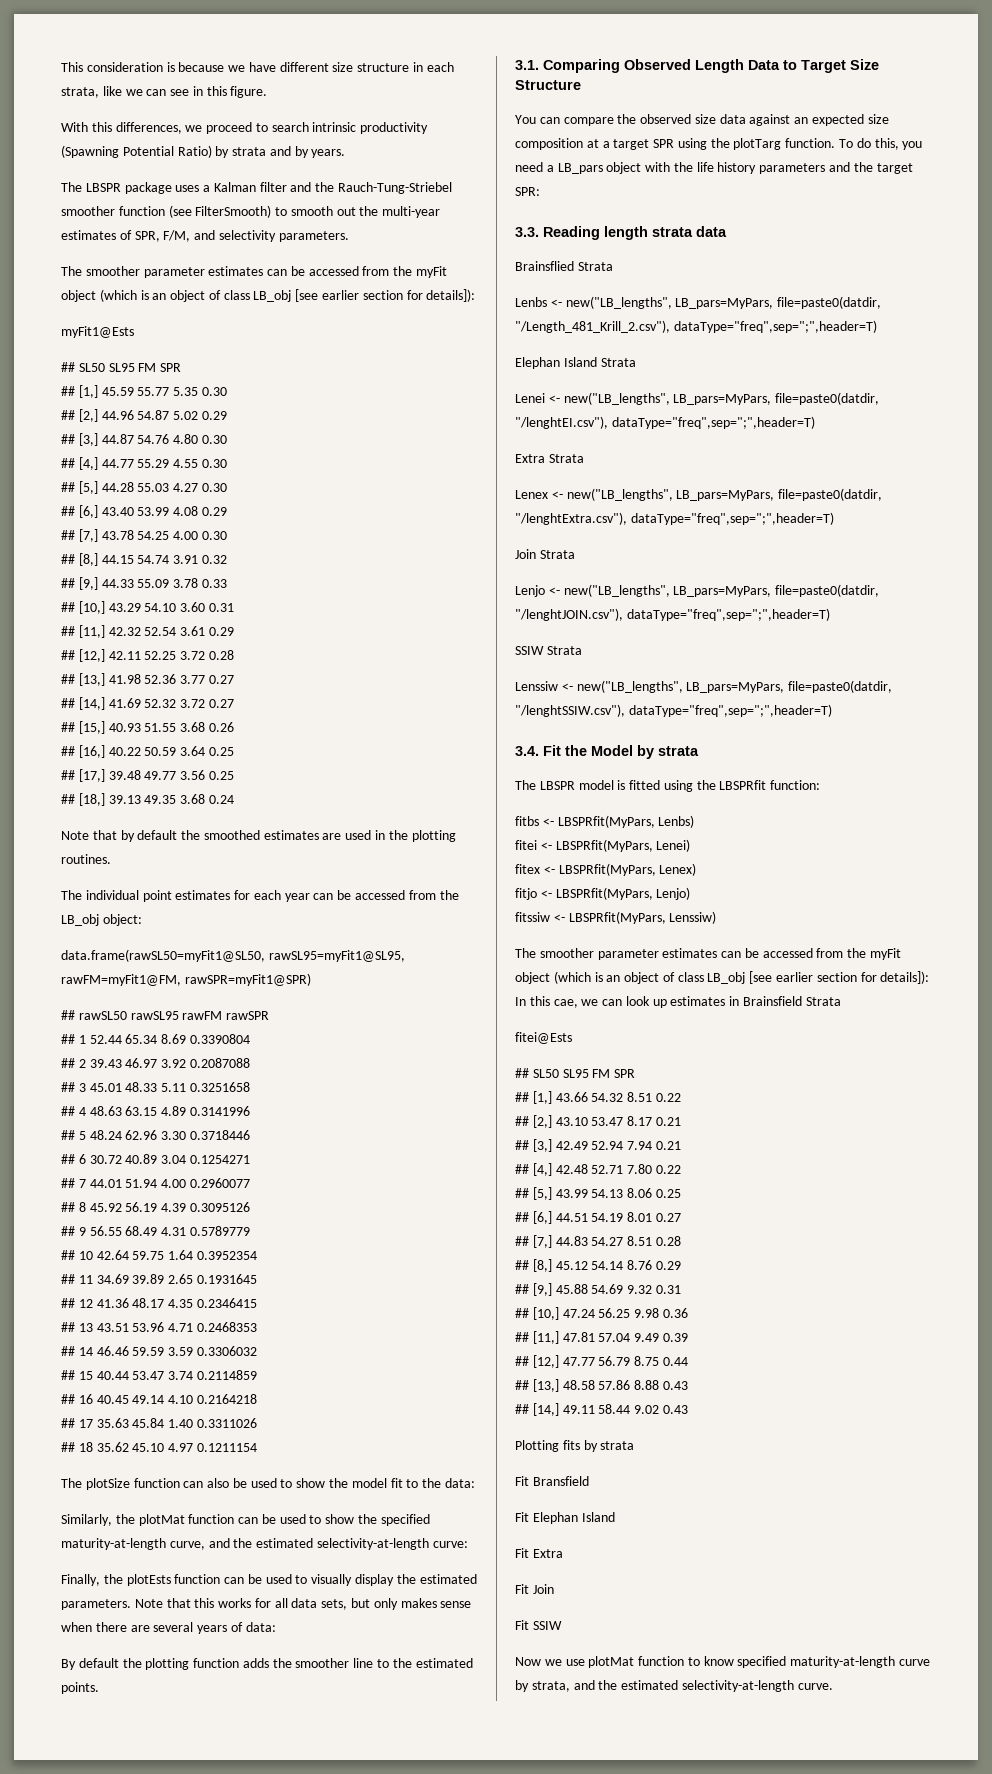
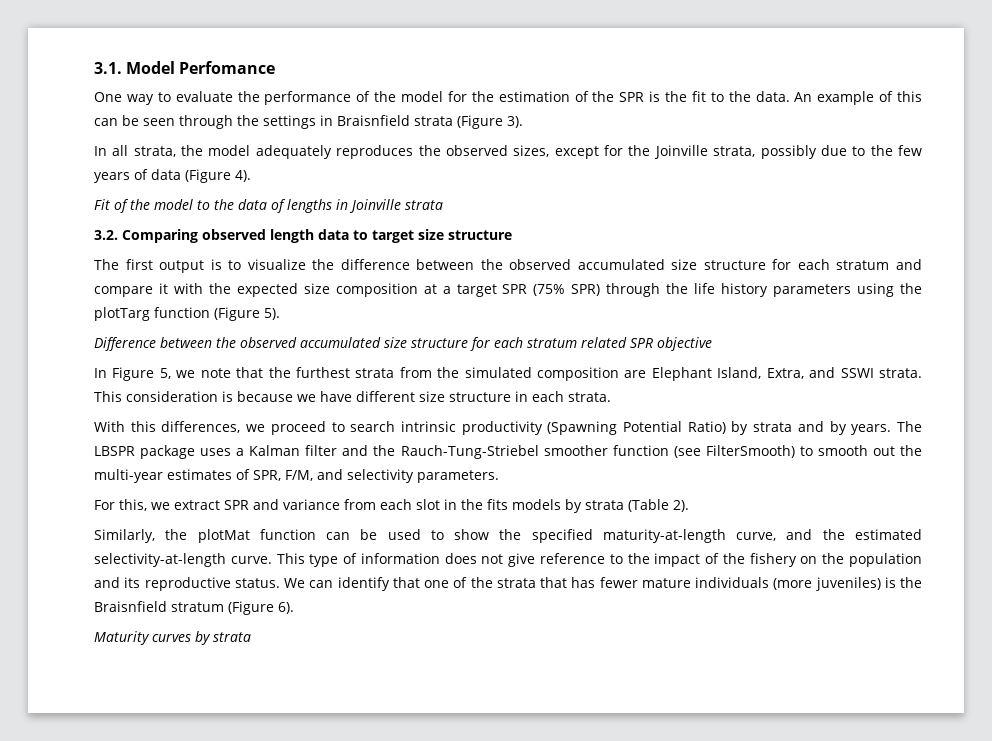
(61, 67) none -> [94,61,276,74] [94,91,922,105] [94,115,523,129] [94,145,922,159] [94,169,251,183] [94,199,443,213] [94,229,512,243] [94,259,922,273] [94,283,922,297] [94,307,280,321] [94,337,712,351] [94,367,923,381] 3.1. Model Perfomance // One way to evaluate the performance of the model for the estimation of the SPR is the fit to the data. An example of this can be seen through the settings in Braisnfield strata (Figure 3). // In all strata, the model adequately reproduces the observed sizes, except for the Joinville strata, possibly due to the few years of data (Figure 4). // Fit of the model to the data of lengths in Joinville strata // 3.2. Comparing observed length data to target size structure // The first output is to visualize the difference between the observed accumulated size structure for each stratum and compare it with the expected size composition at a target SPR (75% SPR) through the life history parameters using the plotTarg function (Figure 5). // Difference between the observed accumulated size structure for each stratum related SPR objective // In Figure 5, we note that the furthest strata from the simulated composition are Elephant Island, Extra, and SSWI strata.
[61,86,268,98] strata, like we can see in this figure. -> [568,392,611,402] strata.
(346, 153) // -> (892, 429) none
[61,266,448,278] [61,289,476,302] [61,326,134,338] [61,362,182,372] [61,385,227,398] [61,409,227,422] [61,433,227,446] [61,457,227,470] [61,481,227,494] [61,505,227,518] [61,529,227,542] [61,553,227,566] [61,577,227,590] [61,601,234,614] [61,625,234,638] [61,649,234,662] [61,673,234,686] [61,697,234,710] [61,721,234,734] [61,745,234,758] [61,769,234,782] [61,793,234,806] [61,830,456,842] [61,854,111,864] [61,890,459,902] [61,914,142,926] [61,949,405,962] [61,973,311,986] [61,1010,270,1020] [61,1034,250,1044] [61,1058,250,1068] [61,1082,250,1092] [61,1106,250,1116] [61,1130,250,1140] [61,1154,250,1164] [61,1178,250,1188] [61,1202,250,1212] [61,1226,250,1236] [61,1250,257,1260] [61,1274,257,1284] [61,1298,257,1308] [61,1322,257,1332] [61,1346,257,1356] [61,1370,257,1380] [61,1394,257,1404] [61,1418,257,1428] [61,1442,257,1452] [61,1478,475,1490] The smoother parameter estimates can be accessed from the myFit object (which is an object of class LB_obj [see earlier section for details]): // myFit1@Ests // ## SL50 SL95 FM SPR // ## [1,] 45.59 55.77 5.35 0.30 // ## [2,] 44.96 54.87 5.02 0.29 // ## [3,] 44.87 54.76 4.80 0.30 // ## [4,] 44.77 55.29 4.55 0.30 // ## [5,] 44.28 55.03 4.27 0.30 // ## [6,] 43.40 53.99 4.08 0.29 // ## [7,] 43.78 54.25 4.00 0.30 // ## [8,] 44.15 54.74 3.91 0.32 // ## [9,] 44.33 55.09 3.78 0.33 // ## [10,] 43.29 54.10 3.60 0.31 // ## [11,] 42.32 52.54 3.61 0.29 // ## [12,] 42.11 52.25 3.72 0.28 // ## [13,] 41.98 52.36 3.77 0.27 // ## [14,] 41.69 52.32 3.72 0.27 // ## [15,] 40.93 51.55 3.68 0.26 // ## [16,] 40.22 50.59 3.64 0.25 // ## [17,] 39.48 49.77 3.56 0.25 // ## [18,] 39.13 49.35 3.68 0.24 // Note that by default the smoothed estimates are used in the plotting routines. // The individual point estimates for each year can be accessed from the LB_obj object: // data.frame(rawSL50=myFit1@SL50, rawSL95=myFit1@SL95, rawFM=myFit1@FM, rawSPR=myFit1@SPR) // ## rawSL50 rawSL95 rawFM rawSPR // ## 1 52.44 65.34 8.69 0.3390804 // ## 2 39.43 46.97 3.92 0.2087088 // ## 3 45.01 48.33 5.11 0.3251658 // ## 4 48.63 63.15 4.89 0.3141996 // ## 5 48.24 62.96 3.30 0.3718446 // ## 6 30.72 40.89 3.04 0.1254271 // ## 7 44.01 51.94 4.00 0.2960077 // ## 8 45.92 56.19 4.39 0.3095126 // ## 9 56.55 68.49 4.31 0.5789779 // ## 10 42.64 59.75 1.64 0.3952354 // ## 11 34.69 39.89 2.65 0.1931645 // ## 12 41.36 48.17 4.35 0.2346415 // ## 13 43.51 53.96 4.71 0.2468353 // ## 14 46.46 59.59 3.59 0.3306032 // ## 15 40.44 53.47 3.74 0.2114859 // ## 16 40.45 49.14 4.10 0.2164218 // ## 17 35.63 45.84 1.40 0.3311026 // ## 18 35.62 45.10 4.97 0.1211154 // The plotSize function can also be used to show the model fit to the data: -> [94,499,689,513] For this, we extract SPR and variance from each slot in the fits models by strata (Table 2).
[432,1541,468,1548] [61,1574,477,1586] [61,1598,472,1610] [61,1622,276,1634] [61,1658,473,1670] [61,1682,99,1694] [515,59,879,73] [515,80,581,90] [515,114,889,126] [515,138,923,150] [515,162,913,174] [515,187,540,196] [515,226,727,240] [515,261,613,271] [515,296,882,309] [515,320,877,333] [515,357,636,369] [515,392,880,405] [515,416,815,429] [515,454,584,463] [515,488,883,501] [515,512,834,525] [515,549,575,559] [515,584,880,597] [515,608,830,621] [515,646,582,655] [515,680,893,693] [515,704,832,717] [515,745,699,759] [515,780,821,792] [515,815,695,828] [515,839,691,852] [515,863,697,876] [515,887,691,900] [515,911,717,924] [515,948,902,960] [515,971,930,984] [515,996,841,1008] [515,1032,572,1044] [515,1068,636,1078] [515,1091,681,1104] [515,1115,681,1128] [515,1139,681,1152] [515,1163,681,1176] [515,1187,681,1200] [515,1211,681,1224] [515,1235,681,1248] [515,1259,681,1272] [515,1283,681,1296] [515,1307,688,1320] [515,1331,688,1344] [515,1355,688,1368] [515,1379,688,1392] [515,1403,688,1416] [515,1440,635,1452] [515,1476,589,1486] [515,1512,615,1524] [515,1548,563,1558] [515,1584,554,1594] [515,1620,562,1630] [515,1656,931,1668] [515,1680,833,1692] curve: // Finally, the plotEsts function can be used to visually display the estimated parameters. Note that this works for all data sets, but only makes sense when there are several years of data: // By default the plotting function adds the smoother line to the estimated points. // 3.1. Comparing Observed Length Data to Target Size Structure // You can compare the observed size data against an expected size composition at a target SPR using the plotTarg function. To do this, you need a LB_pars object with the life history parameters and the target SPR: // 3.3. Reading length strata data // Brainsflied Strata // Lenbs <- new("LB_lengths", LB_pars=MyPars, file=paste0(datdir, "/Length_481_Krill_2.csv"), dataType="freq",sep=";",header=T) // Elephan Island Strata // Lenei <- new("LB_lengths", LB_pars=MyPars, file=paste0(datdir, "/lenghtEI.csv"), dataType="freq",sep=";",header=T) // Extra Strata // Lenex <- new("LB_lengths", LB_pars=MyPars, file=paste0(datdir, "/lenghtExtra.csv"), dataType="freq",sep=";",header=T) // Join Strata // Lenjo <- new("LB_lengths", LB_pars=MyPars, file=paste0(datdir, "/lenghtJOIN.csv"), dataType="freq",sep=";",header=T) // SSIW Strata // Lenssiw <- new("LB_lengths", LB_pars=MyPars, file=paste0(datdir, "/lenghtSSIW.csv"), dataType="freq",sep=";",header=T) // 3.4. Fit the Model by strata // The LBSPR model is fitted using the LBSPRfit function: // fitbs <- LBSPRfit(MyPars, Lenbs) // fitei <- LBSPRfit(MyPars, Lenei) // fitex <- LBSPRfit(MyPars, Lenex) // fitjo <- LBSPRfit(MyPars, Lenjo) // fitssiw <- LBSPRfit(MyPars, Lenssiw) // The smoother parameter estimates can be accessed from the myFit object (which is an object of class LB_obj [see earlier section for details]): In this cae, we can look up estimates in Brainsfield Strata // fitei@Ests // ## SL50 SL95 FM SPR // ## [1,] 43.66 54.32 8.51 0.22 // ## [2,] 43.10 53.47 8.17 0.21 // ## [3,] 42.49 52.94 7.94 0.21 // ## [4,] 42.48 52.71 7.80 0.22 // ## [5,] 43.99 54.13 8.06 0.25 // ## [6,] 44.51 54.19 8.01 0.27 // ## [7,] 44.83 54.27 8.51 0.28 // ## [8,] 45.12 54.14 8.76 0.29 // ## [9,] 45.88 54.69 9.32 0.31 // ## [10,] 47.24 56.25 9.98 0.36 // ## [11,] 47.81 57.04 9.49 0.39 // ## [12,] 47.77 56.79 8.75 0.44 // ## [13,] 48.58 57.86 8.88 0.43 // ## [14,] 49.11 58.44 9.02 0.43 // Plotting fits by strata // Fit Bransfield // Fit Elephan Island // Fit Extra // Fit Join // Fit SSIW // Now we use plotMat function to know specified maturity-at-length curve by strata, and the estimated selectivity-at-length curve. -> [230,553,923,567] [94,577,922,591] [94,601,294,615] [94,631,251,645] curve. This type of information does not give reference to the impact of the fishery on the population and its reproductive status. We can identify that one of the strata that has fewer mature individuals (more juveniles) is the Braisnfield stratum (Figure 6). // Maturity curves by strata

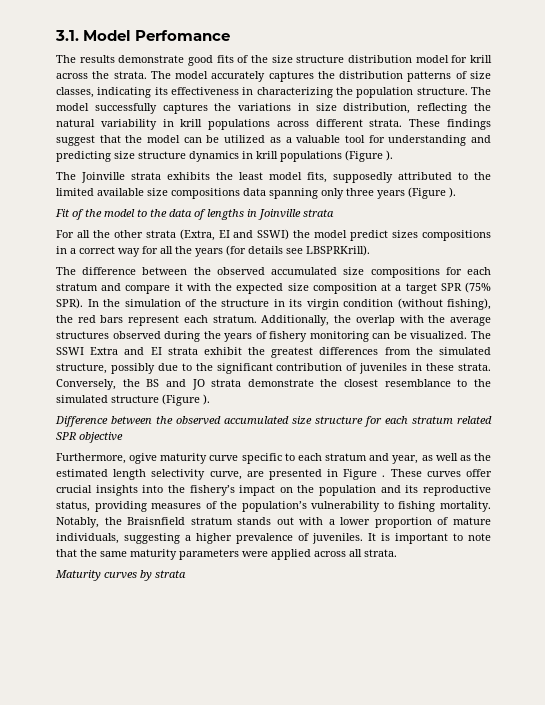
[94,91,922,105] [94,115,523,129] [94,145,922,159] [94,169,251,183] One way to evaluate the performance of the model for the estimation of the SPR is the fit to the data. An example of this can be seen through the settings in Braisnfield strata (Figure 3). // In all strata, the model adequately reproduces the observed sizes, except for the Joinville strata, possibly due to the few years of data (Figure 4). -> [56,55,492,66] [56,71,491,82] [56,87,491,98] [56,103,491,114] [56,119,491,130] [56,135,491,146] [56,150,393,162] [56,172,491,183] [56,187,456,199] The results demonstrate good fits of the size structure distribution model for krill across the strata. The model accurately captures the distribution patterns of size classes, indicating its effectiveness in characterizing the population structure. The model successfully captures the variations in size distribution, reflecting the natural variability in krill populations across different strata. These findings suggest that the model can be utilized as a valuable tool for understanding and predicting size structure dynamics in krill populations (Figure ). // The Joinville strata exhibits the least model fits, supposedly attributed to the limited available size compositions data spanning only three years (Figure ).
[94,229,512,243] [94,259,335,273] 3.2. Comparing observed length data to target size structure // The first output is to visualize the -> [56,229,491,241] [56,245,370,257] [56,267,76,275] For all the other strata (Extra, EI and SSWI) the model predict sizes compositions in a correct way for all the years (for details see LBSPRKrill). // The
[703,260,766,270] structure -> [370,267,440,278] compositions
[571,283,922,297] [94,307,280,321] SPR) through the life history parameters using the plotTarg function (Figure 5). -> [56,298,491,310] [56,315,492,326] [56,331,491,342] [56,347,492,358] [56,363,492,374] [56,379,491,390] [56,394,210,406] SPR). In the simulation of the structure in its virgin condition (without fishing), the red bars represent each stratum. Additionally, the overlap with the average structures observed during the years of fishery monitoring can be visualized. The SSWI Extra and EI strata exhibit the greatest differences from the simulated structure, possibly due to the significant contribution of juveniles in these strata. Conversely, the BS and JO strata demonstrate the closest resemblance to the simulated structure (Figure ).
[94,367,923,381] [94,391,611,402] [94,421,923,435] [94,445,922,459] [94,469,499,483] [94,499,689,513] [94,529,922,543] [94,553,797,567] In Figure 5, we note that the furthest strata from the simulated composition are Elephant Island, Extra, and SSWI strata. This consideration is because we have different size structure in each strata. // With this differences, we proceed to search intrinsic productivity (Spawning Potential Ratio) by strata and by years. The LBSPR package uses a Kalman filter and the Rauch-Tung-Striebel smoother function (see FilterSmooth) to smooth out the multi-year estimates of SPR, F/M, and selectivity parameters. // For this, we extract SPR and variance from each slot in the fits models by strata (Table 2). // Similarly, the plotMat function can be used to show the specified maturity-at-length curve, and the estimated selectivity-at-length curve. This type of information does not give reference to the impact of the fishery -> [56,453,491,464] [56,469,493,480] [56,485,276,496] Furthermore, ogive maturity curve specific to each stratum and year, as well as the estimated length selectivity curve, are presented in Figure . These curves offer crucial insights into the fishery’s impact
[234,577,922,591] [94,601,294,615] status. We can identify that one of the strata that has fewer mature individuals (more juveniles) is the Braisnfield stratum (Figure 6). -> [56,501,491,512] [56,517,492,528] [56,533,491,544] [56,549,397,560] status, providing measures of the population’s vulnerability to fishing mortality. Notably, the Braisnfield stratum stands out with a lower proportion of mature individuals, suggesting a higher prevalence of juveniles. It is important to note that the same maturity parameters were applied across all strata.

